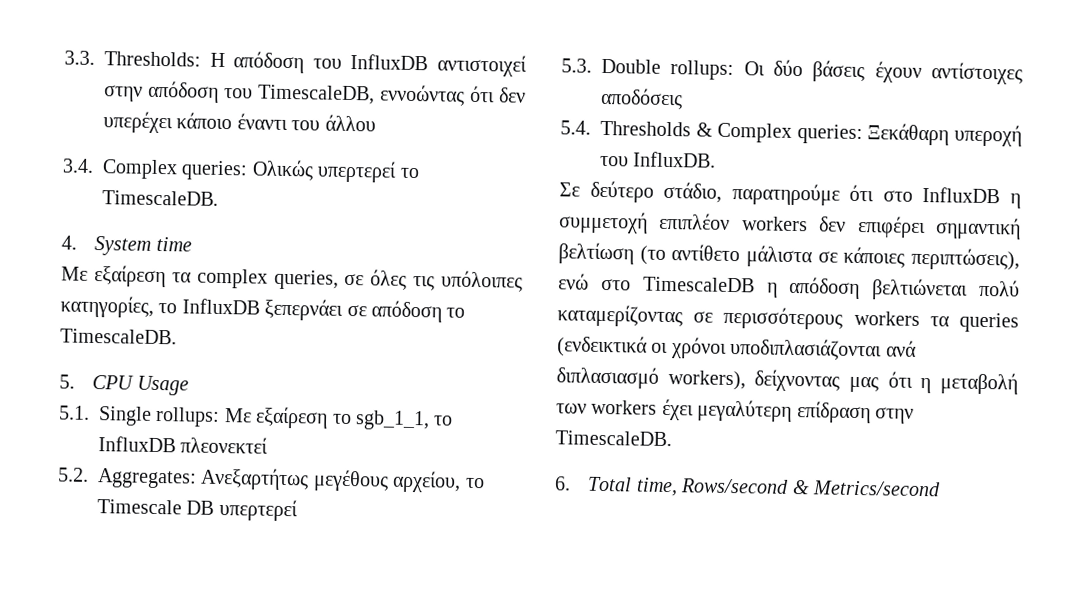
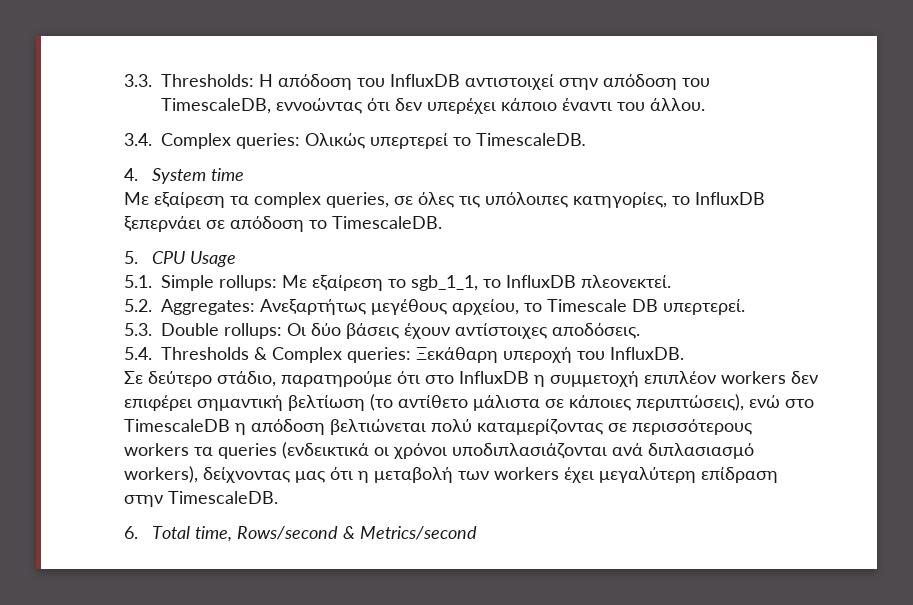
[324,114,376,132] άλλου -> [650,98,705,111] άλλου.
[98,406,152,426] Single -> [161,275,214,291] Simple
[180,436,269,454] πλεονεκτεί -> [581,275,671,288] πλεονεκτεί.
[218,498,298,522] υπερτερεί -> [663,299,745,315] υπερτερεί.
[600,87,683,110] αποδόσεις -> [552,323,640,339] αποδόσεις.

